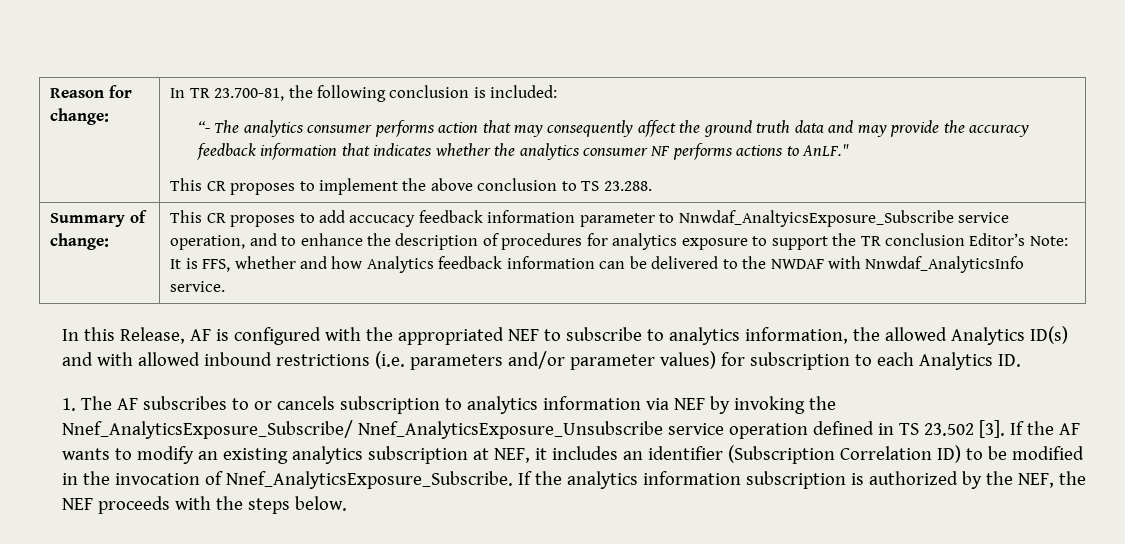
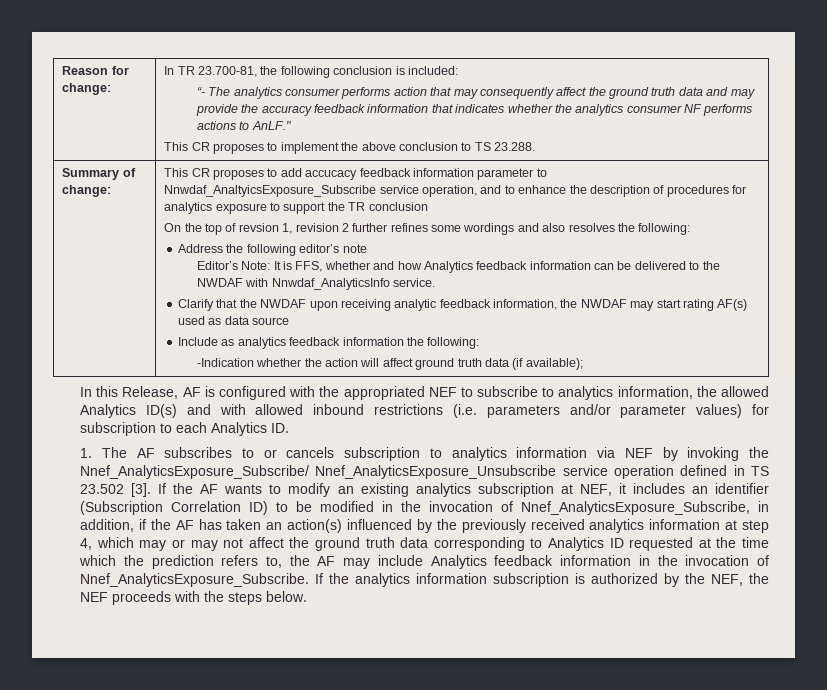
(965, 239) none -> [164,223,691,235] [178,244,367,256] // On the top of revsion 1, revision 2 further refines some wordings and also resolves the following: // Address the following editor’s note //
(226, 286) none -> [178,299,748,311] [178,316,290,325] [178,337,480,349] [196,358,583,370] // Clarify that the NWDAF upon receiving analytic feedback information, the NWDAF may start rating AF(s) used as data source // Include as analytics feedback information the following: // -Indication whether the action will affect ground truth data (if available);
(223, 478) none -> [521,501,769,515] [80,519,769,533] [80,537,770,551] [79,555,769,569] Nnef_AnalyticsExposure_Subscribe, in addition, if the AF has taken an action(s) influenced by the previously received analytics information at step 4, which may or may not affect the ground truth data corresponding to Analytics ID requested at the time which the prediction refers to, the AF may include Analytics feedback information in the invocation of

